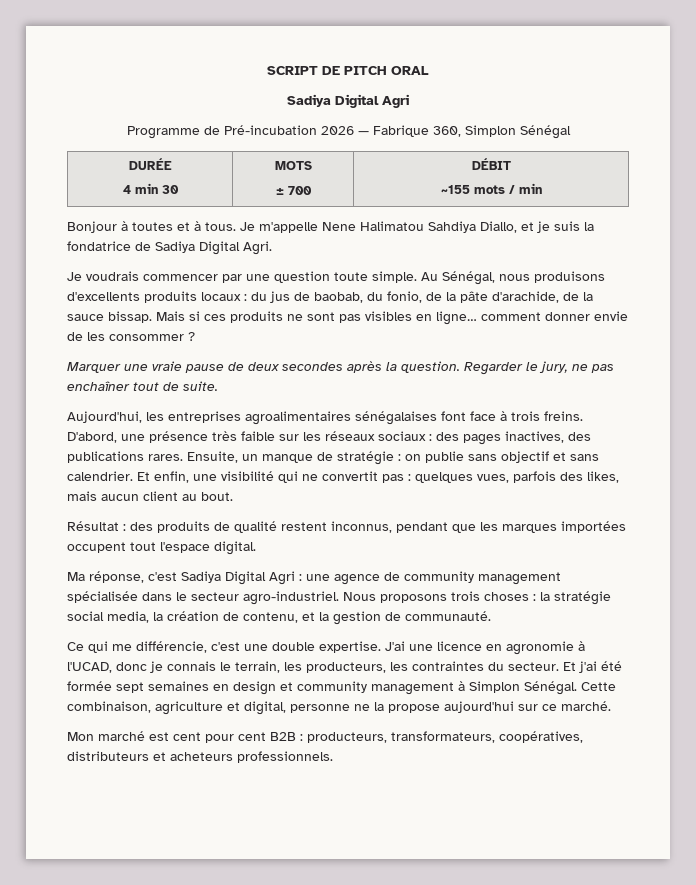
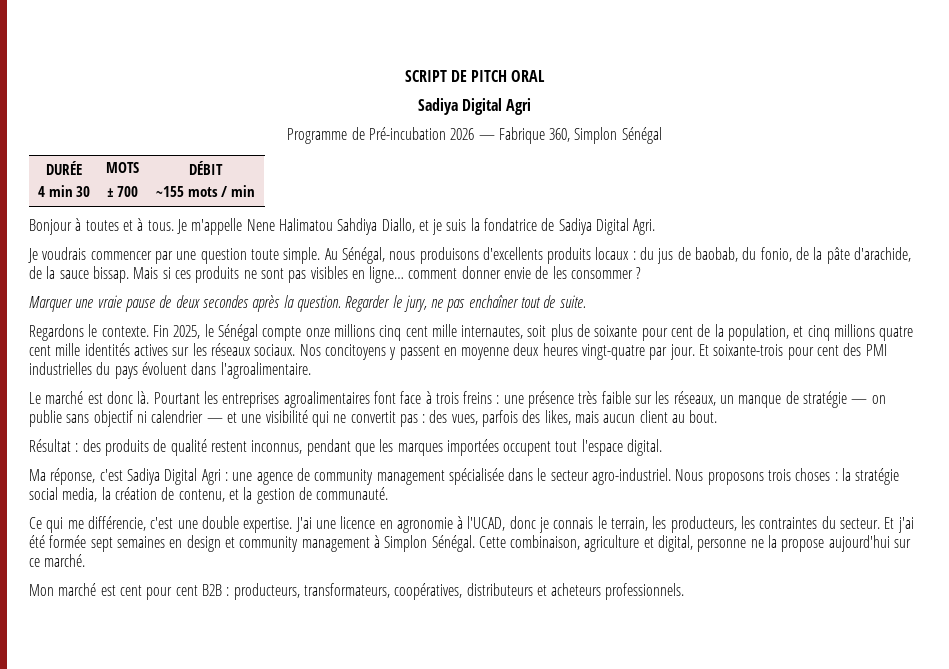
[67,411,142,423] Aujourd'hui, -> [29,324,914,341] [29,343,887,360] [29,362,311,379] [29,391,200,404] Regardons le contexte. Fin 2025, le Sénégal compte onze millions cinq cent mille internautes, soit plus de soixante pour cent de la population, et cinq millions quatre cent mille identités actives sur les réseaux sociaux. Nos concitoyens y passent en moyenne deux heures vingt-quatre par jour. Et soixante-trois pour cent des PMI industrielles du pays évoluent dans l'agroalimentaire. // Le marché est donc là. Pourtant
[355,411,437,425] sénégalaises -> (370, 399) none
[544,411,583,421] [67,432,117,443] freins. D'abord, -> [463,391,500,404] freins :
[325,431,591,445] [67,451,238,463] réseaux sociaux : des pages inactives, des publications rares. Ensuite, -> [673,391,716,406] réseaux,
[398,454,401,461] : -> [851,399,868,404] —
[553,452,599,461] [67,471,189,483] et sans calendrier. Et enfin, -> [136,410,237,423] ni calendrier — et
[415,472,473,483] quelques -> [429,410,448,423] des

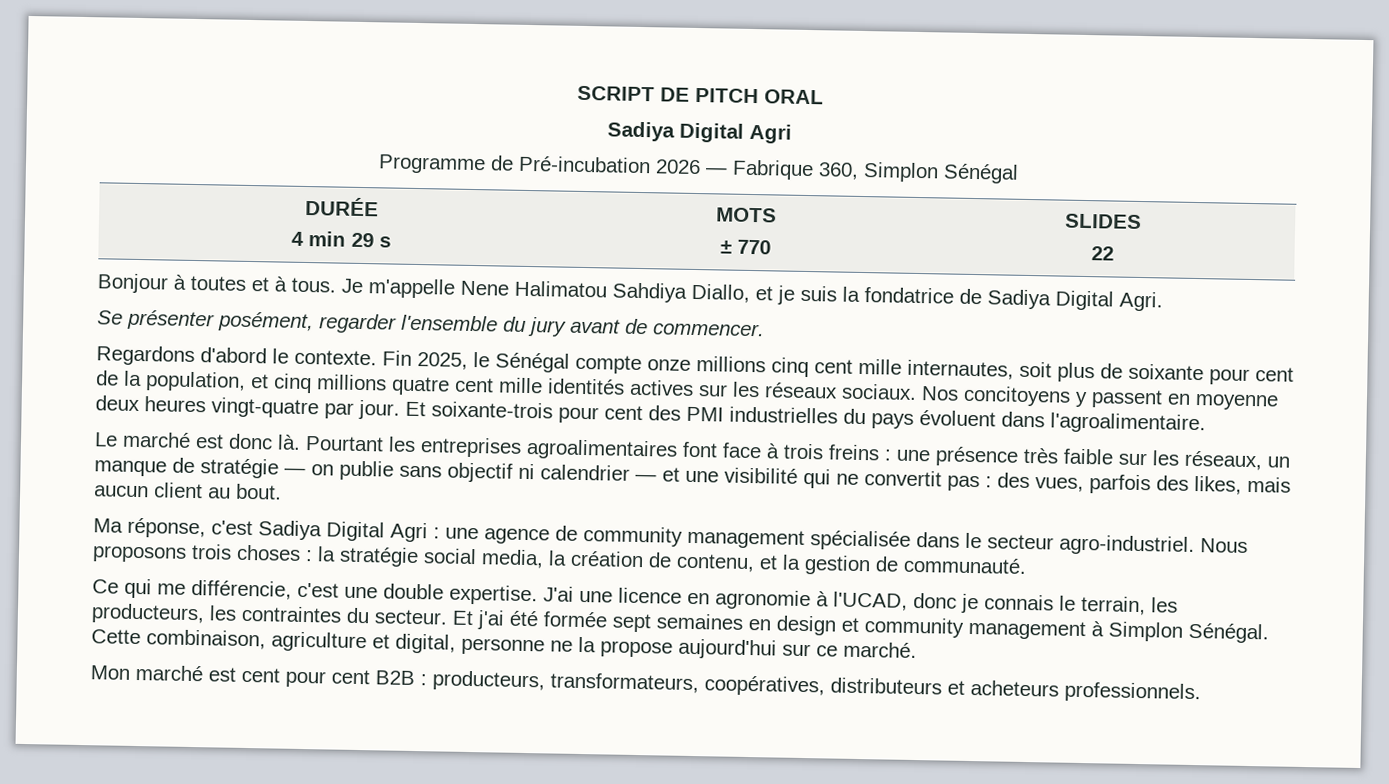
[76,186,91,197] 30 -> [350,232,391,248] 29 s
[117,186,139,197] [189,161,223,175] [155,185,256,197] 700 | DÉBIT // ~155 mots / min -> [737,239,771,255] [1064,213,1142,229] [1090,246,1114,261] 770 | SLIDES // 22
[28,247,911,264] [29,266,642,283] [29,295,586,312] Je voudrais commencer par une question toute simple. Au Sénégal, nous produisons d'excellents produits locaux : du jus de baobab, du fonio, de la pâte d'arachide, de la sauce bissap. Mais si ces produits ne sont pas visibles en ligne… comment donner envie de les consommer ? // Marquer une vraie pause de deux secondes après la question. Regarder le jury, ne pas enchaîner tout de suite. -> [97,309,765,337] Se présenter posément, regarder l'ensemble du jury avant de commencer.
(84, 332) none -> [200,347,267,364] d'abord
[29,439,663,456] // Résultat : des produits de qualité restent inconnus, pendant que les marques importées occupent tout l'espace digital. -> (282, 491) none

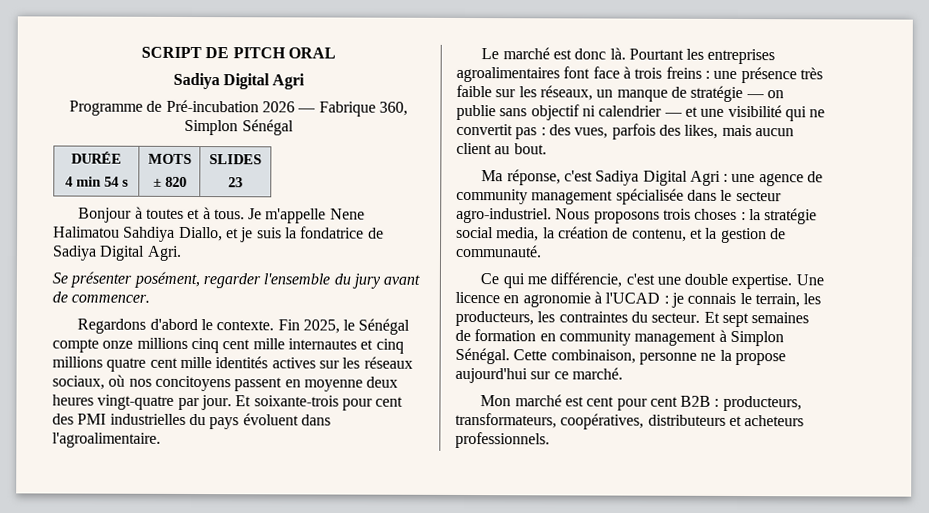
[350,232,374,248] 29 -> [103,176,119,187] 54
[737,239,771,255] 770 -> [164,176,187,187] 820
[1090,246,1114,261] 22 -> [228,177,243,188] 23
[907,359,1294,385] [96,370,246,392] internautes, soit plus de soixante pour cent de la population, -> [287,338,357,350] internautes
[841,383,1088,408] sociaux. Nos concitoyens y -> [52,374,231,392] sociaux, où nos concitoyens
[543,586,613,603] J'ai une -> [795,274,824,286] Une
[833,591,957,611] l'UCAD, donc -> [605,292,669,304] l'UCAD :
[477,610,859,636] j'ai été formée sept semaines en design et -> [721,312,810,328] [455,329,556,342] sept semaines de formation en
[271,631,456,654] agriculture et digital, -> (636, 356) none

